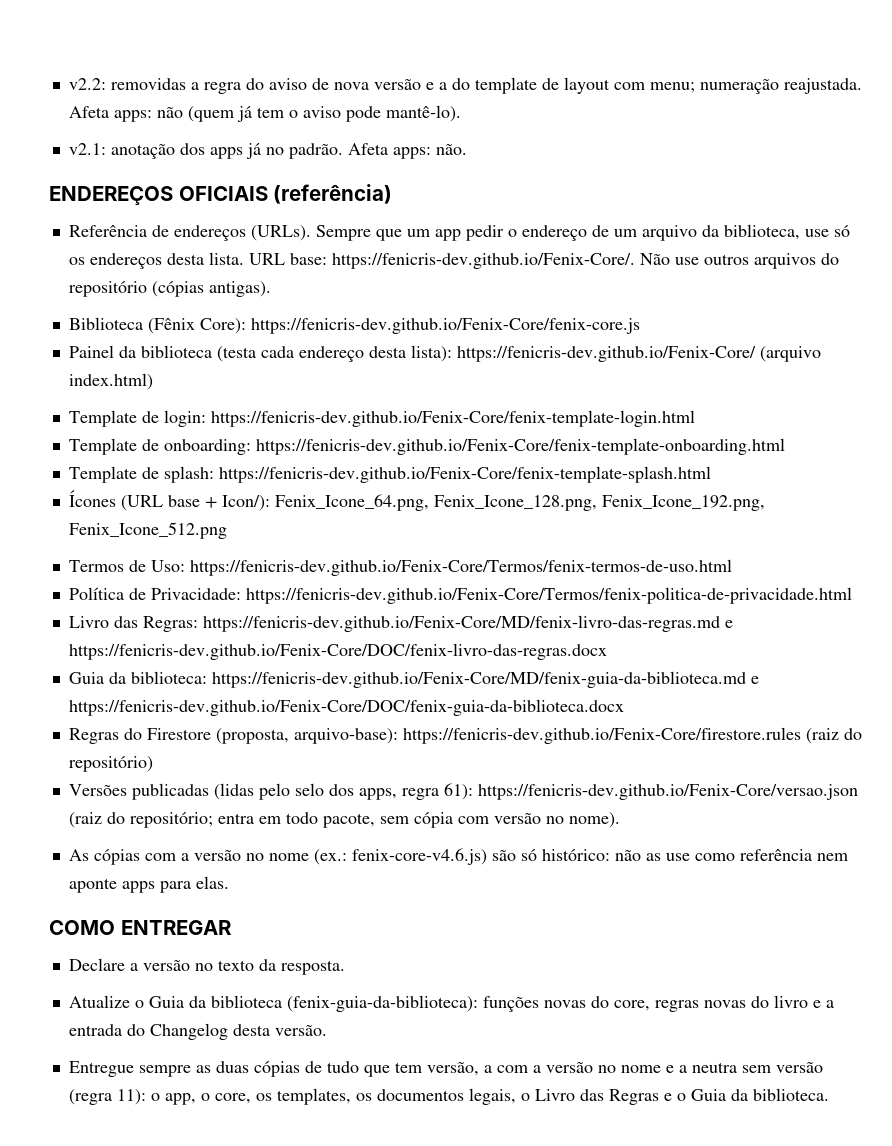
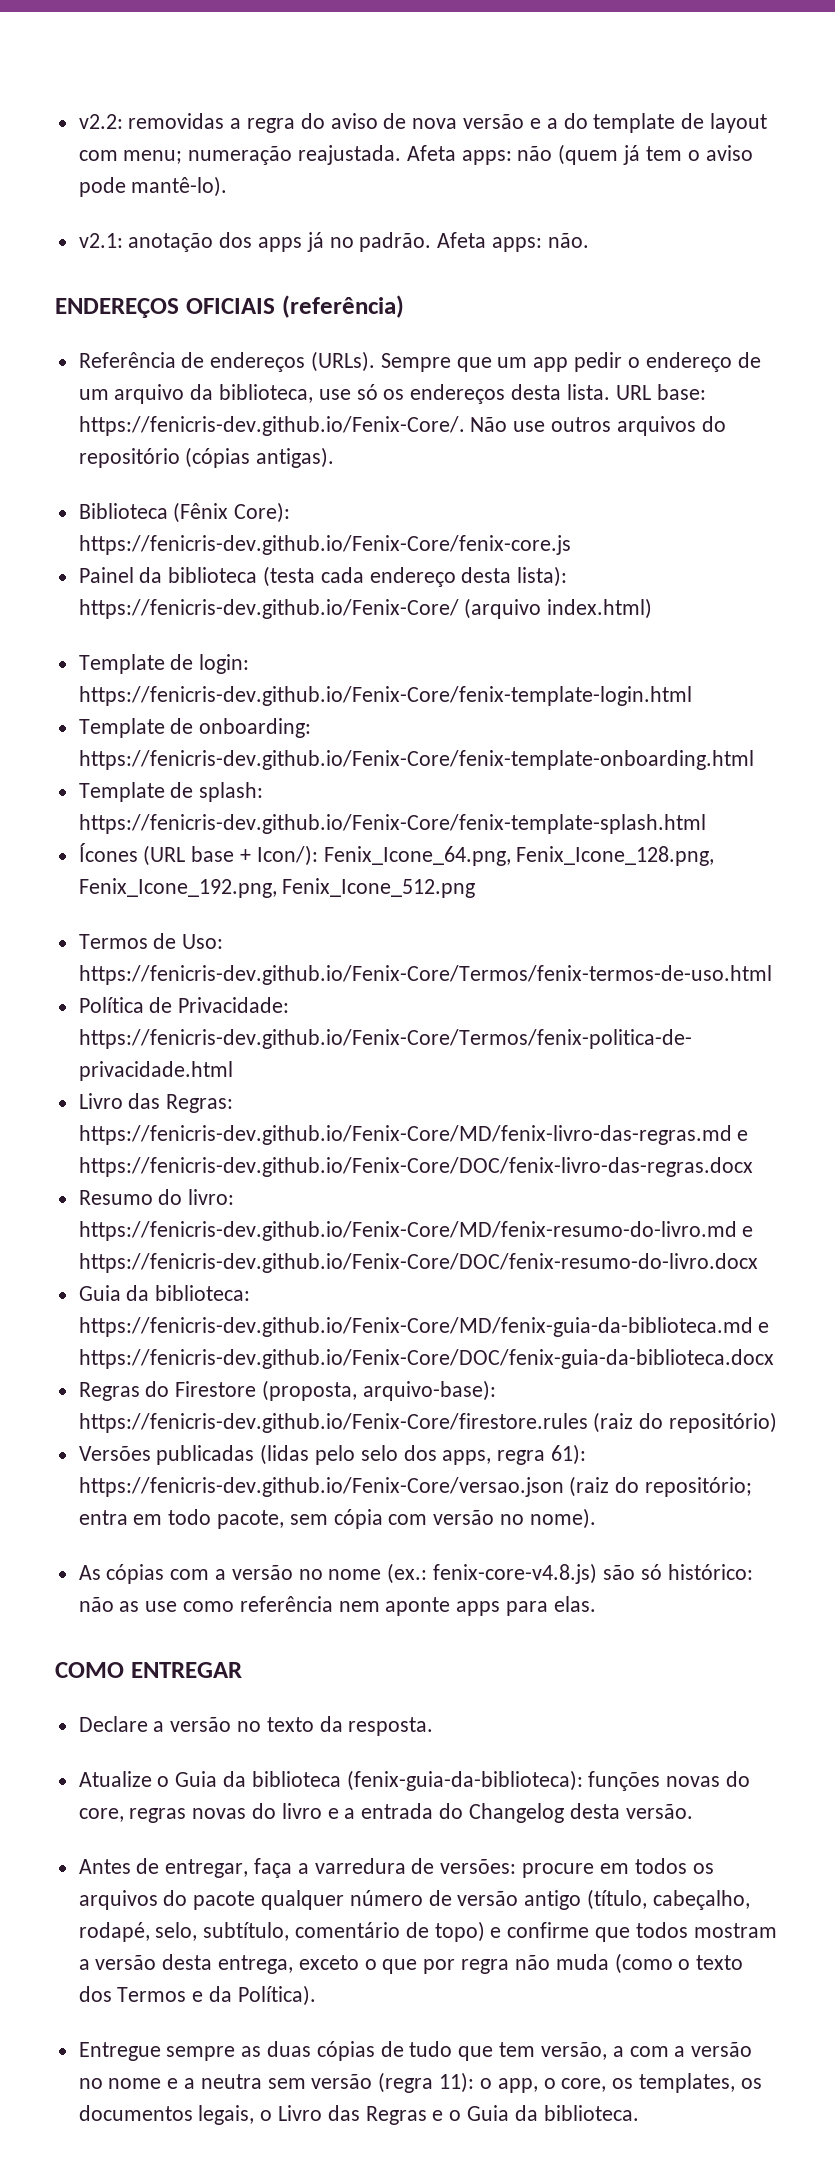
(607, 651) none -> [78,1189,235,1205] [78,1221,754,1241] [78,1253,758,1273] // Resumo do livro: https://fenicris-dev.github.io/Fenix-Core/MD/fenix-resumo-do-livro.md e https://fenicris-dev.github.io/Fenix-Core/DOC/fenix-resumo-do-livro.docx
[351,848,487,865] fenix-core-v4.6.js) -> [433,1563,598,1584] fenix-core-v4.8.js)
(327, 1030) none -> [78,1858,714,1878] [78,1889,750,1910] [78,1921,777,1942] [78,1953,744,1974] [78,1985,316,2006] // Antes de entregar, faça a varredura de versões: procure em todos os arquivos do pacote qualquer número de versão antigo (título, cabeçalho, rodapé, selo, subtítulo, comentário de topo) e confirme que todos mostram a versão desta entrega, exceto o que por regra não muda (como o texto dos Termos e da Política).

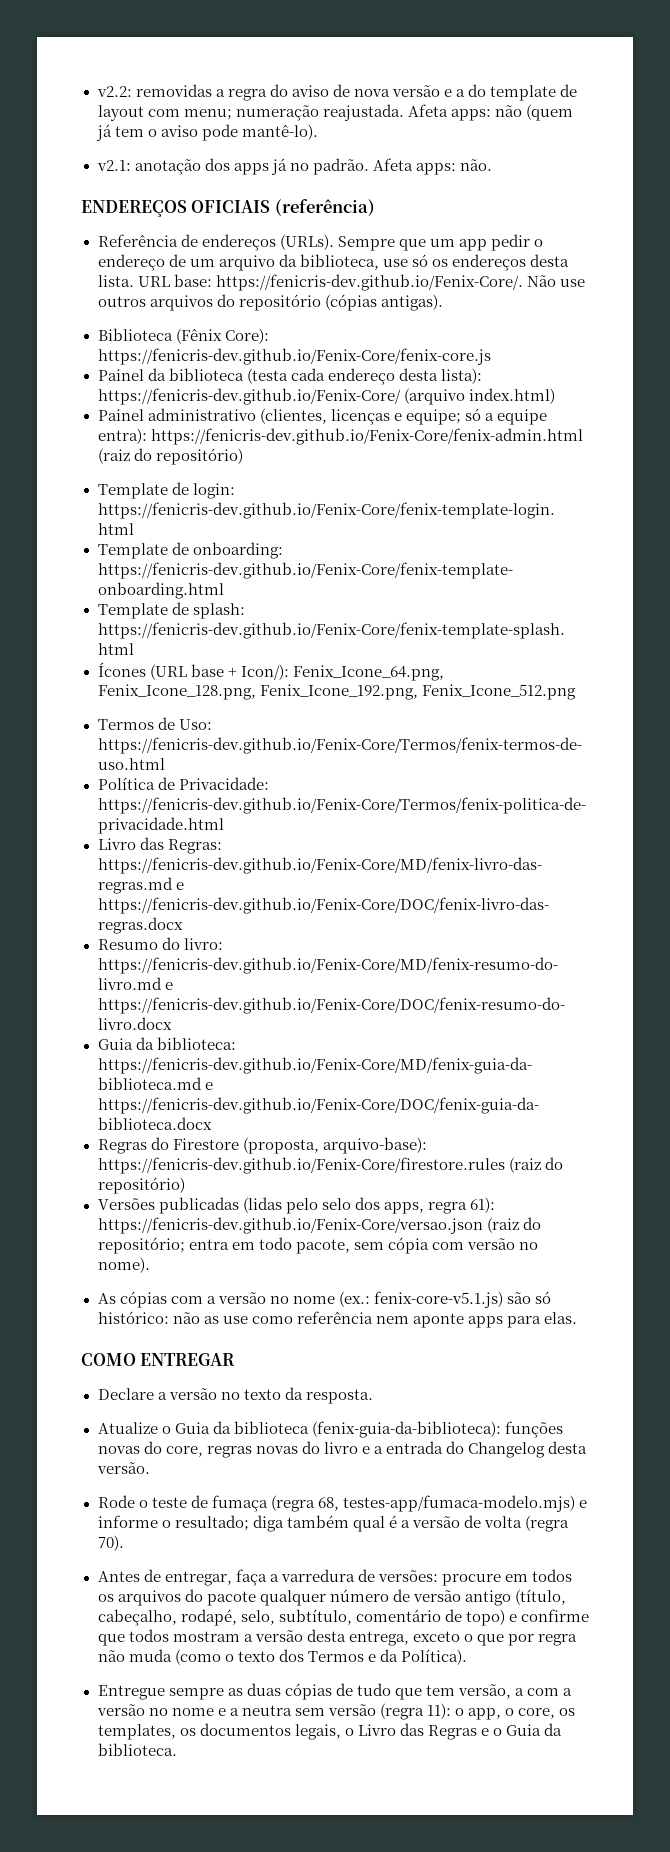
(653, 608) none -> [97,408,547,425] [97,428,583,445] [97,448,243,465] // Painel administrativo (clientes, licenças e equipe; só a equipe entra): https://fenicris-dev.github.io/Fenix-Core/fenix-admin.html (raiz do repositório)
[433,1563,598,1584] fenix-core-v4.8.js) -> [373,1291,503,1308] fenix-core-v5.1.js)
(693, 1811) none -> [97,1495,587,1512] [97,1515,570,1532] [97,1535,124,1551] // Rode o teste de fumaça (regra 68, testes-app/fumaca-modelo.mjs) e informe o resultado; diga também qual é a versão de volta (regra 70).

